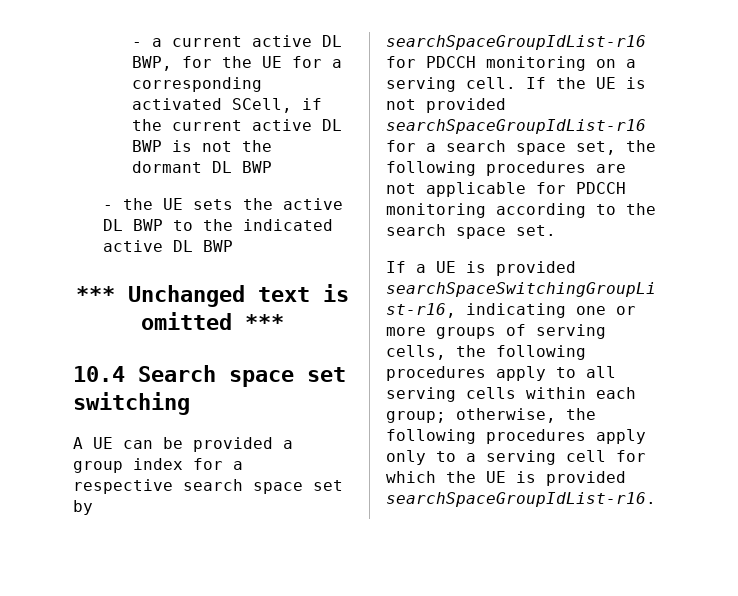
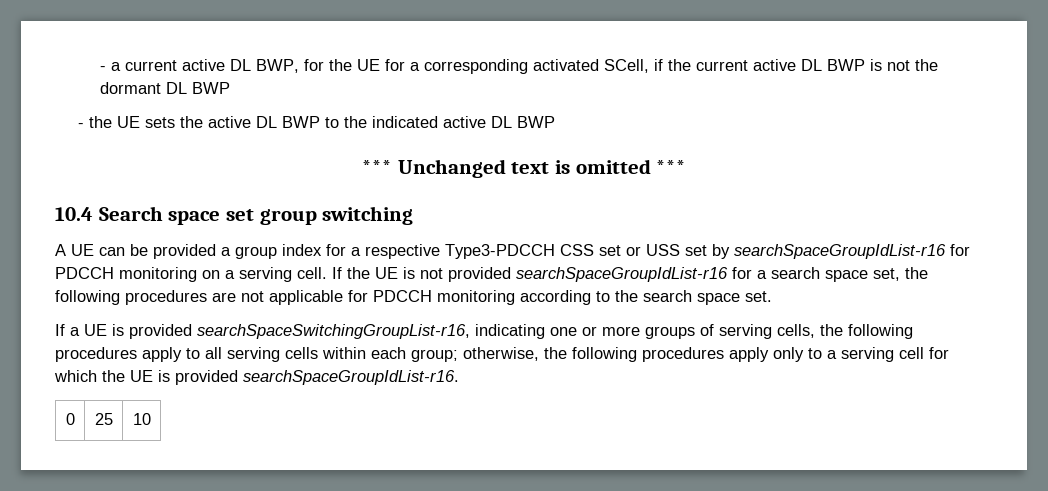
(346, 374) none -> [259,209,317,225] group
[183,479,303,494] search space -> [445,244,680,259] Type3-PDCCH CSS set or USS
(656, 499) none -> [65,413,75,425] [94,413,113,425] [132,413,151,425] // 0 | 25 | 10

